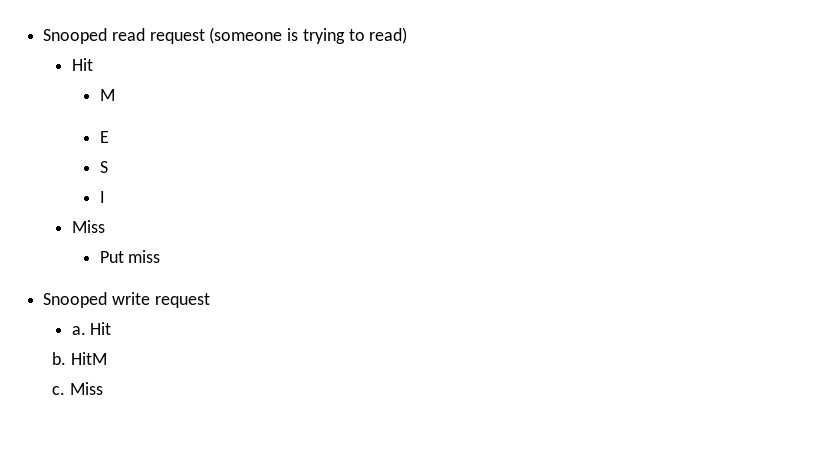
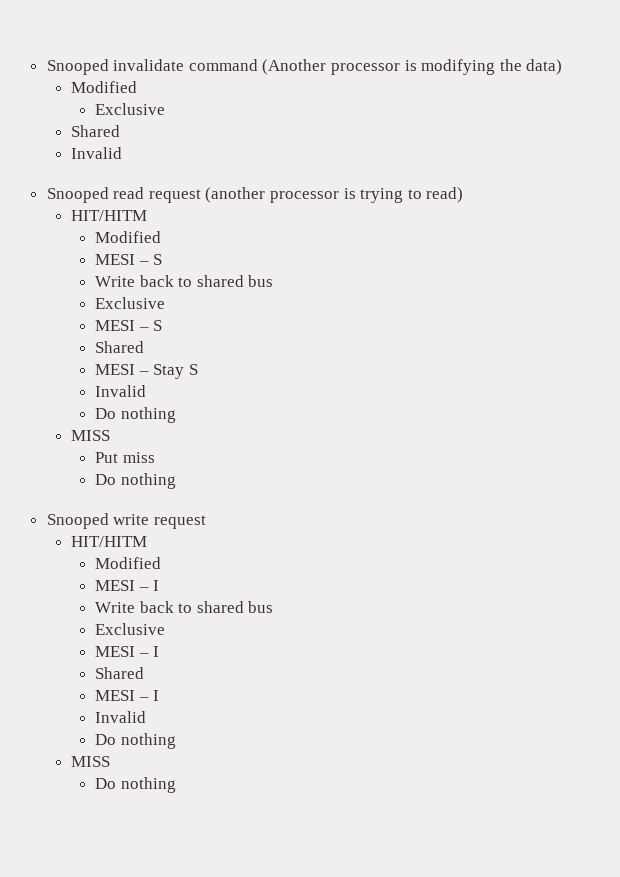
[43,27,408,44] [71,58,93,71] [99,89,115,101] [99,131,109,143] [99,161,108,173] [99,191,105,203] [71,220,105,233] Snooped read request (someone is trying to read) // Hit // M // E // S // I // Miss -> [46,59,563,75] [70,81,137,93] [95,103,166,115] [70,125,120,137] [70,147,122,159] [46,187,464,203] [70,210,147,221] [95,231,162,243] [95,254,163,265] [95,275,274,287] [95,297,166,309] [95,320,163,331] [95,341,145,353] [95,364,198,379] [95,385,147,397] [95,407,176,423] [70,430,110,441] Snooped invalidate command (Another processor is modifying the data) // Modified // Exclusive // Shared // Invalid // Snooped read request (another processor is trying to read) // HIT/HITM // Modified // MESI – S // Write back to shared bus // Exclusive // MESI – S // Shared // MESI – Stay S // Invalid // Do nothing // MISS
(161, 256) none -> [95,473,176,489] // Do nothing
[71,322,112,335] [52,352,107,365] [52,382,103,395] a. Hit // b. HitM // c. Miss -> [70,536,147,547] [95,557,162,569] [95,580,160,591] [95,601,274,613] [95,623,166,635] [95,646,160,657] [95,667,145,679] [95,690,160,701] [95,711,147,723] [95,733,176,749] [70,756,110,767] [95,777,176,793] HIT/HITM // Modified // MESI – I // Write back to shared bus // Exclusive // MESI – I // Shared // MESI – I // Invalid // Do nothing // MISS // Do nothing

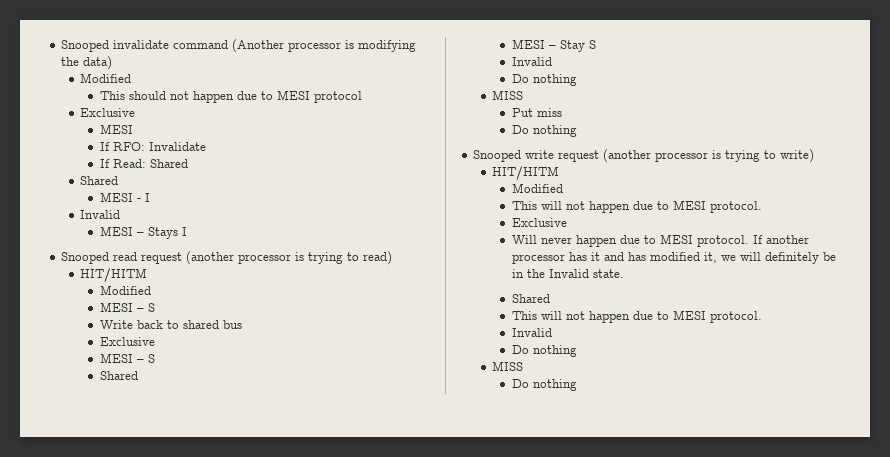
[95,103,166,115] [70,125,120,137] [70,147,122,159] Exclusive // Shared // Invalid -> [99,90,362,103] [80,108,136,117] [99,124,133,134] [99,142,206,151] [99,159,188,168] [80,176,119,185] [99,192,150,202] [80,210,121,219] [99,226,187,239] This should not happen due to MESI protocol // Exclusive // MESI // If RFO: Invalidate // If Read: Shared // Shared // MESI - I // Invalid // MESI – Stays I
[70,536,147,547] [95,557,162,569] [95,580,160,591] [95,601,274,613] [95,623,166,635] [95,646,160,657] [95,667,145,679] [95,690,160,701] // HIT/HITM // Modified // MESI – I // Write back to shared bus // Exclusive // MESI – I // Shared // MESI – I -> [603,149,815,163] [492,166,560,180] [511,183,563,193] [511,200,762,213] [511,218,567,227] [511,234,809,247] [511,252,836,264] [511,269,624,278] [511,294,550,303] [511,310,762,323] (another processor is trying to write) // HIT/HITM // Modified // This will not happen due to MESI protocol. // Exclusive // Will never happen due to MESI protocol. If another processor has it and has modified it, we will definitely be in the Invalid state. // Shared // This will not happen due to MESI protocol.

